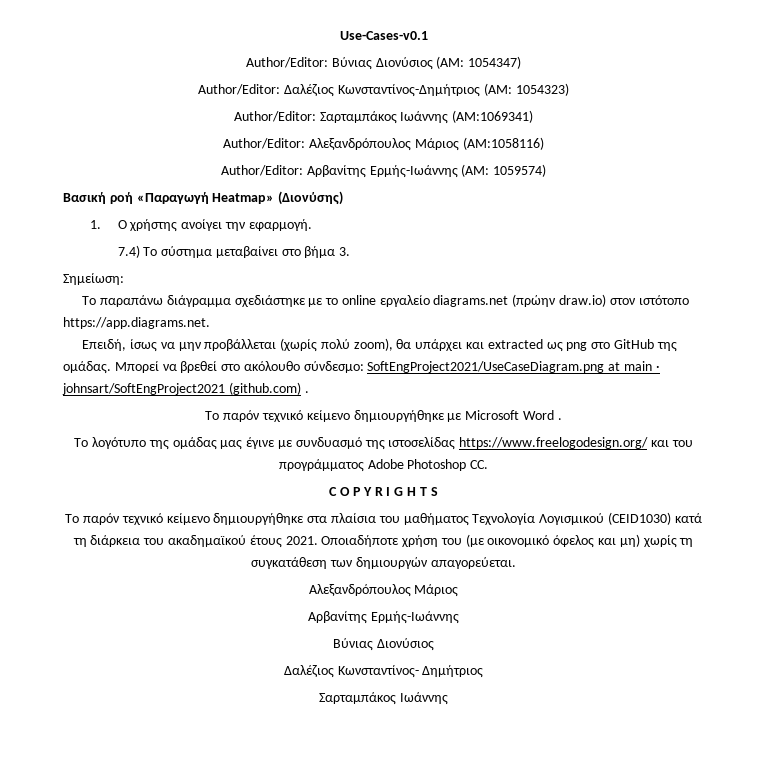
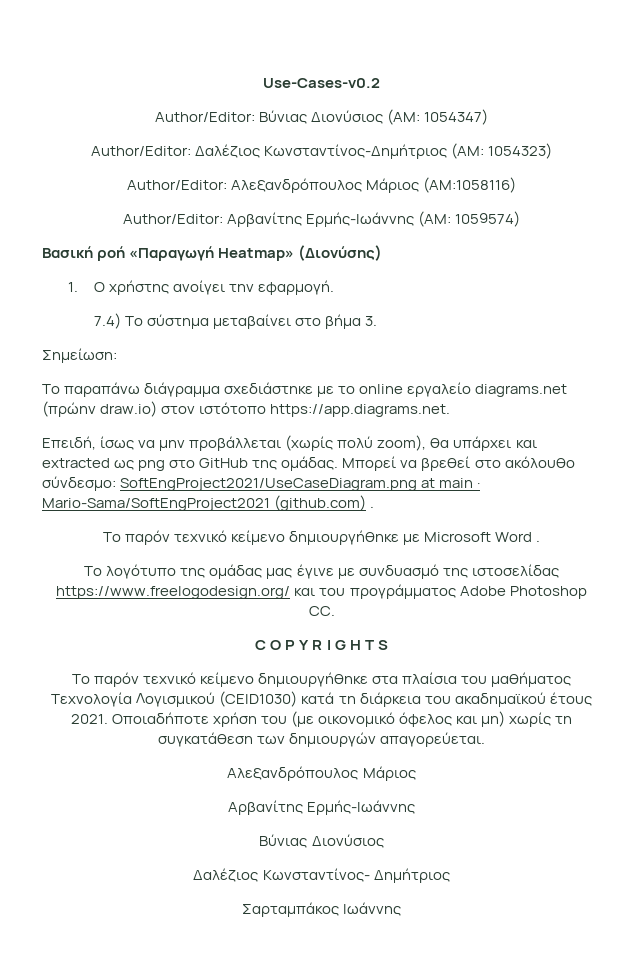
[339,31,428,40] Use-Cases-v0.1 -> [263,78,380,88] Use-Cases-v0.2
[233,110,534,124] // Author/Editor: Σαρταμπάκος Ιωάννης (AM:1069341) -> (553, 151) none
[62,383,225,395] johnsart/SoftEngProject2021 -> [42,498,270,511] Mario-Sama/SoftEngProject2021

